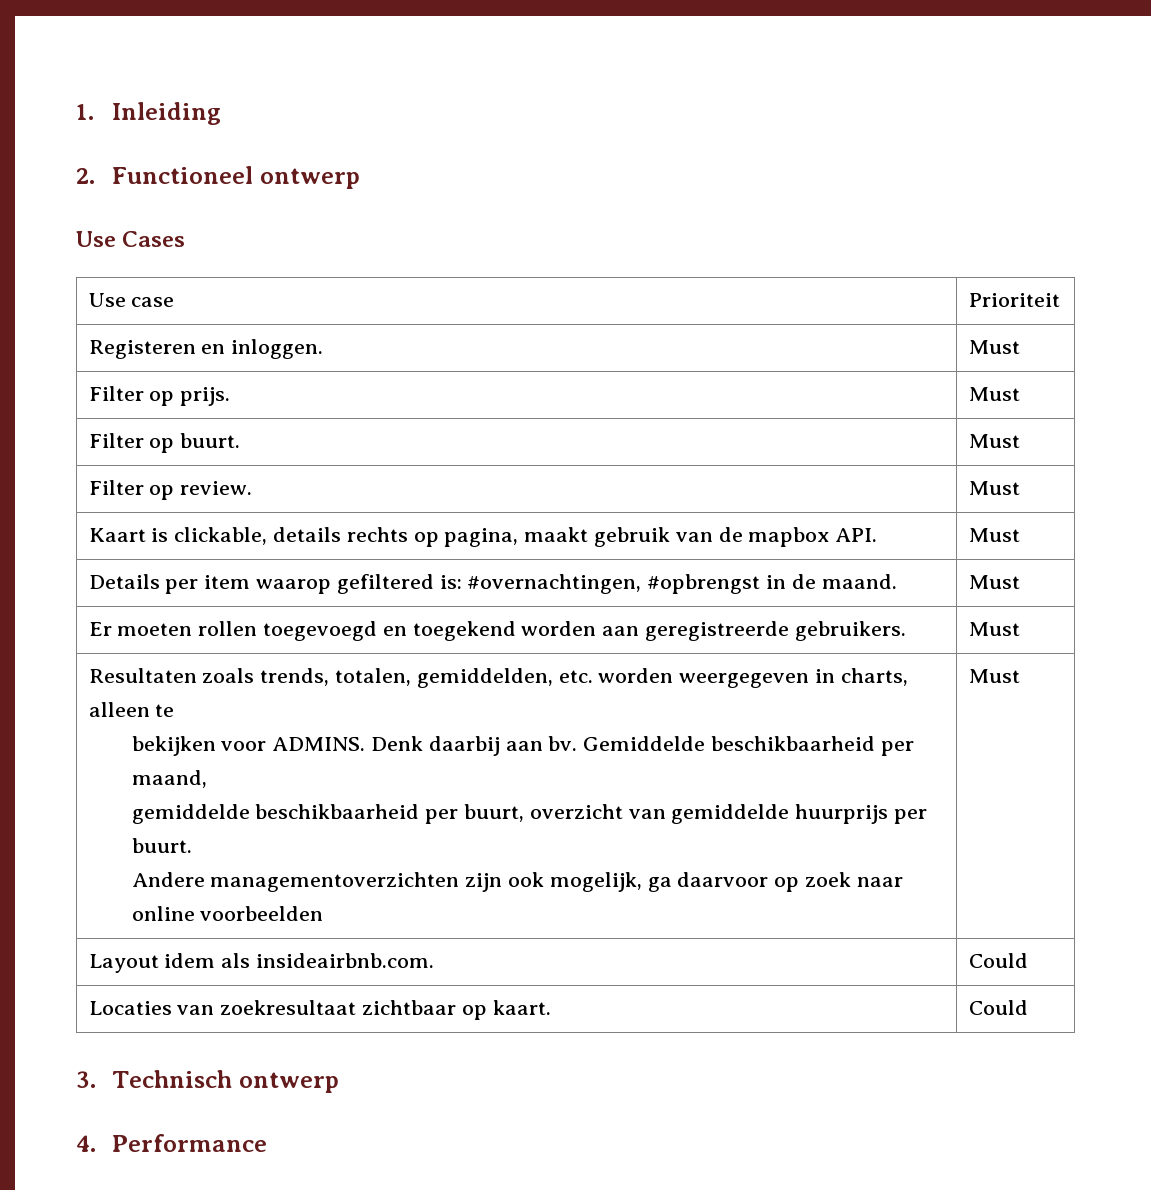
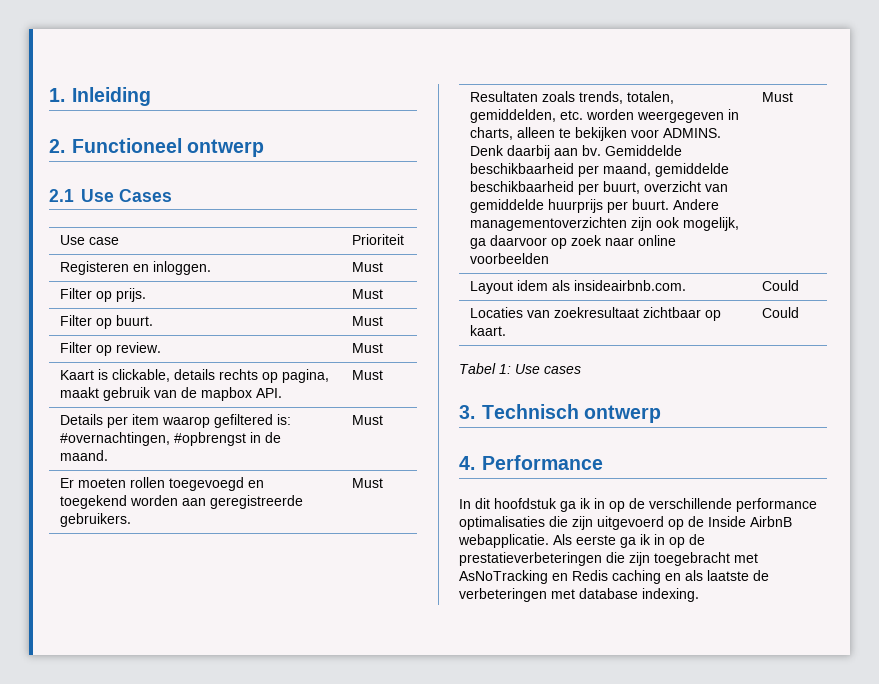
(360, 178) none -> [49,189,74,202] 2.1
(175, 710) // -> (571, 133) none
(207, 779) // -> (651, 169) none
(192, 845) // -> (669, 204) none
(1028, 1007) none -> [459,363,581,374] // Tabel 1: Use cases
(267, 1143) none -> [459,498,817,512] [459,516,792,530] [458,534,705,548] [459,552,758,566] [459,570,769,584] [459,588,699,602] // In dit hoofdstuk ga ik in op de verschillende performance optimalisaties die zijn uitgevoerd op de Inside AirbnB webapplicatie. Als eerste ga ik in op de prestatieverbeteringen die zijn toegebracht met AsNoTracking en Redis caching en als laatste de verbeteringen met database indexing.

